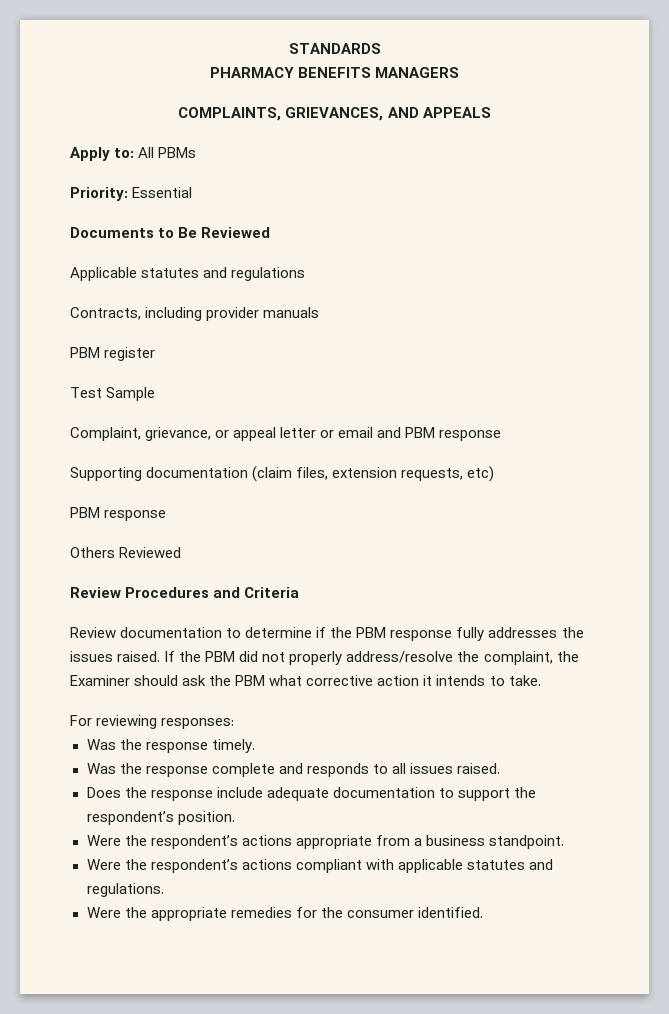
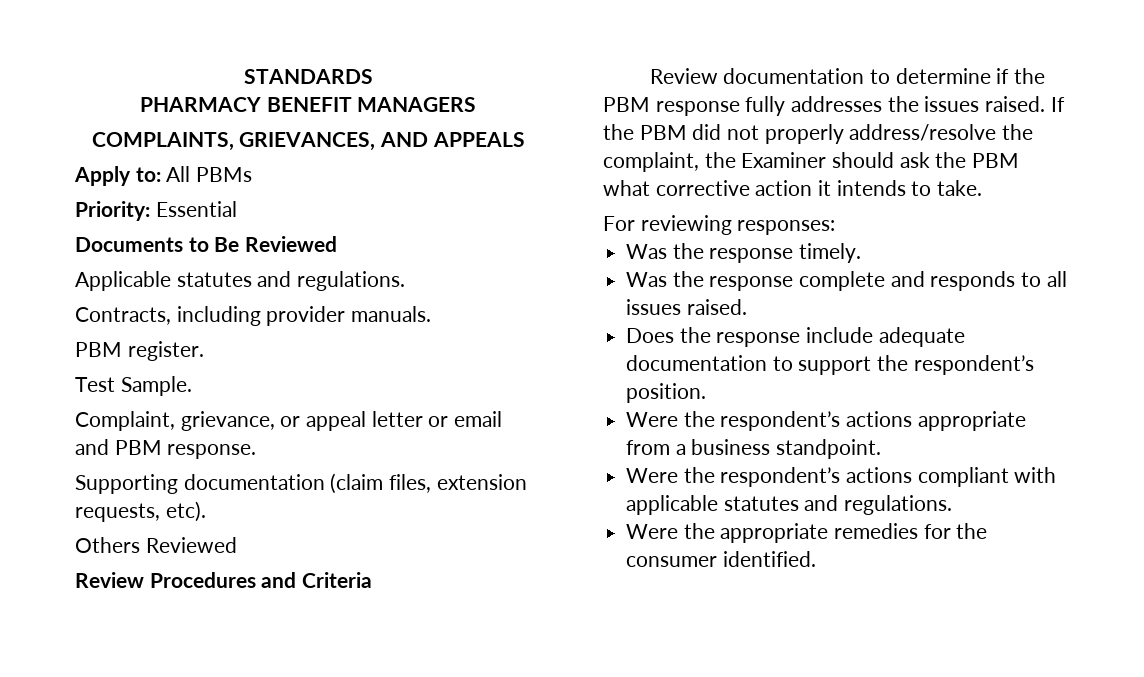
[298,67,371,78] BENEFITS -> [266,97,352,112] BENEFIT
[231,267,306,281] regulations -> [297,271,406,291] regulations.
[263,307,320,318] [70,347,156,361] manuals // PBM register -> [351,306,432,322] [75,341,204,361] manuals. // PBM register.
[106,387,156,401] Sample -> [120,376,192,396] Sample.
[439,430,502,441] response -> [167,444,257,459] response.
[467,466,495,482] [70,507,167,521] etc) // PBM response -> [165,501,206,522] etc).

